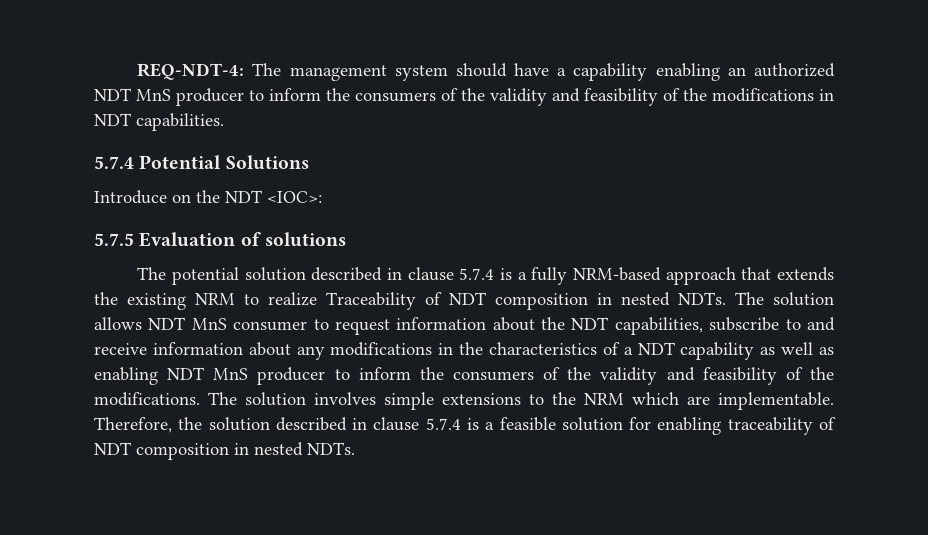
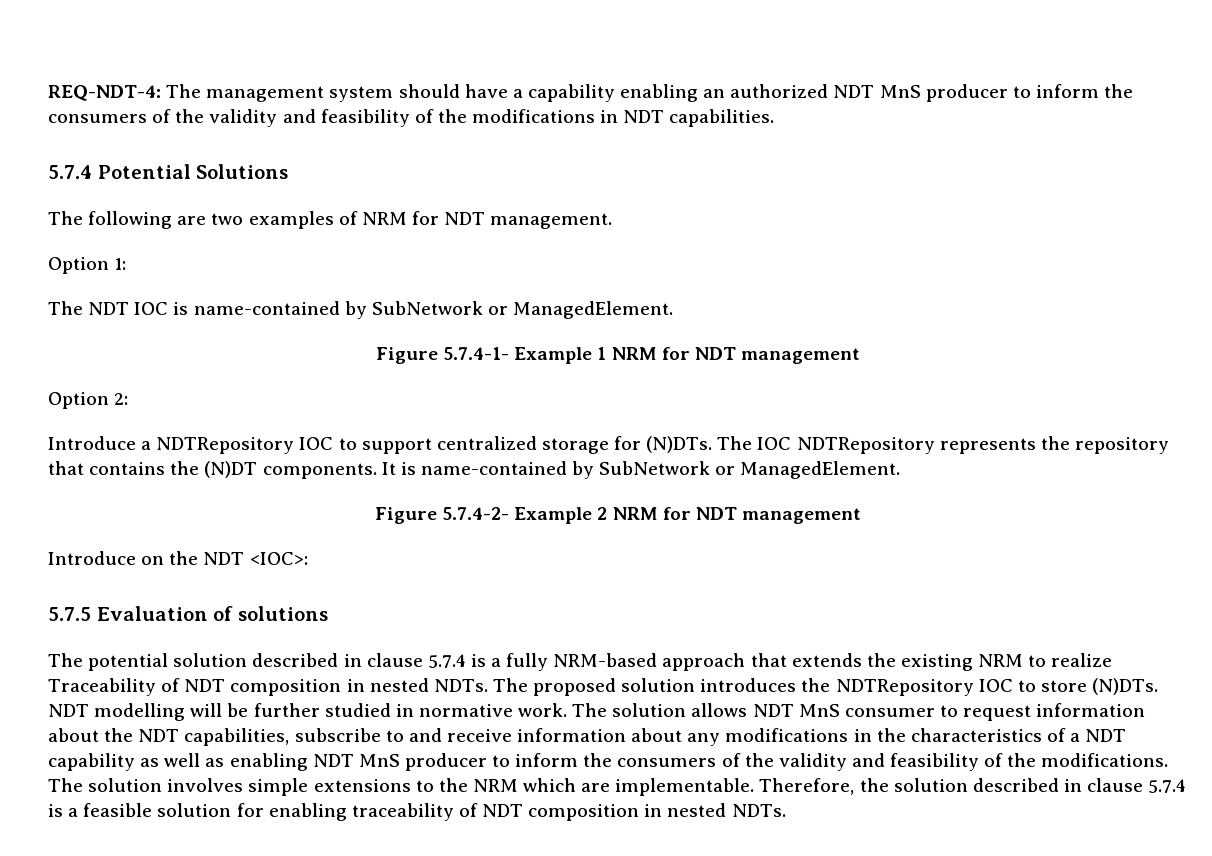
(309, 162) none -> [48,211,613,229] [48,257,127,274] [48,301,674,319] [376,347,860,364] [48,392,129,409] [48,436,1169,454] [48,461,901,479] [375,507,861,524] // The following are two examples of NRM for NDT management. // Option 1: // The NDT IOC is name-contained by SubNetwork or ManagedElement. // Figure 5.7.4-1- Example 1 NRM for NDT management // Option 2: // Introduce a NDTRepository IOC to support centralized storage for (N)DTs. The IOC NDTRepository represents the repository that contains the (N)DT components. It is name-contained by SubNetwork or ManagedElement. // Figure 5.7.4-2- Example 2 NRM for NDT management
(764, 298) none -> [533,678,1159,696] [48,703,608,721] proposed solution introduces the NDTRepository IOC to store (N)DTs. NDT modelling will be further studied in normative work. The

